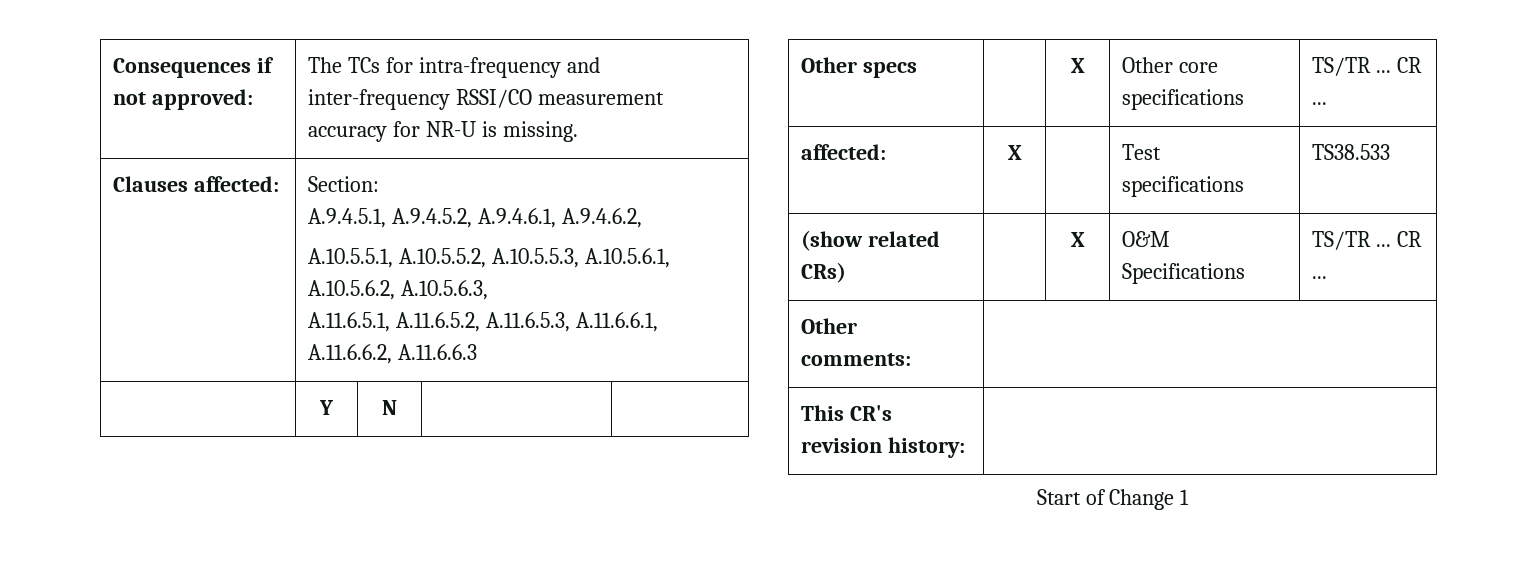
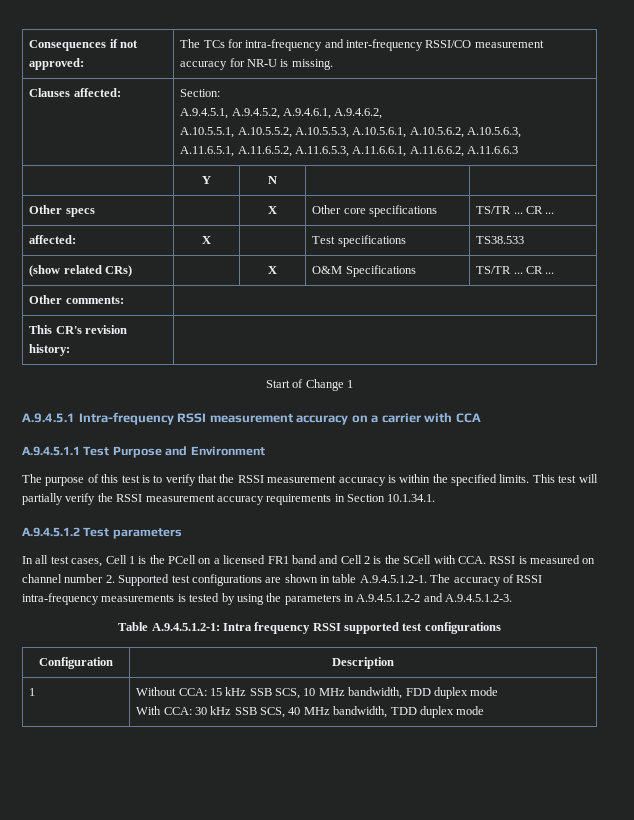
(1190, 497) none -> [22,412,481,425] [22,446,265,458] [22,474,598,486] [22,493,436,505] [22,527,182,539] [22,555,596,567] [22,574,543,586] [22,593,513,605] [118,622,501,634] [39,657,113,669] [332,657,394,669] [29,688,36,696] [136,687,499,699] [136,706,485,718] // A.9.4.5.1 Intra-frequency RSSI measurement accuracy on a carrier with CCA // A.9.4.5.1.1 Test Purpose and Environment // The purpose of this test is to verify that the RSSI measurement accuracy is within the specified limits. This test will partially verify the RSSI measurement accuracy requirements in Section 10.1.34.1. // A.9.4.5.1.2 Test parameters // In all test cases, Cell 1 is the PCell on a licensed FR1 band and Cell 2 is the SCell with CCA. RSSI is measured on channel number 2. Supported test configurations are shown in table A.9.4.5.1.2-1. The accuracy of RSSI intra-frequency measurements is tested by using the parameters in A.9.4.5.1.2-2 and A.9.4.5.1.2-3. // Table A.9.4.5.1.2-1: Intra frequency RSSI supported test configurations // Configuration | Description // 1 | Without CCA: 15 kHz SSB SCS, 10 MHz bandwidth, FDD duplex mode // With CCA: 30 kHz SSB SCS, 40 MHz bandwidth, TDD duplex mode

